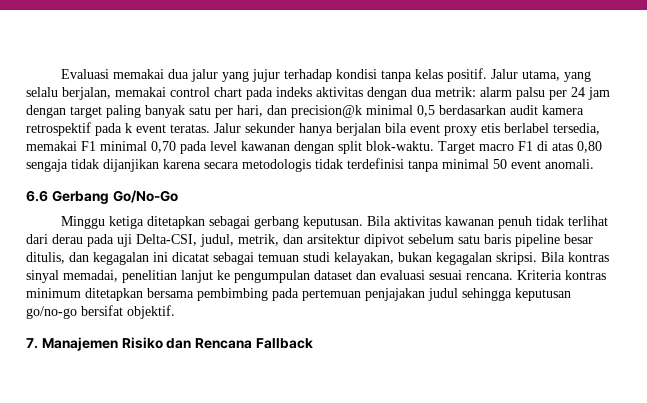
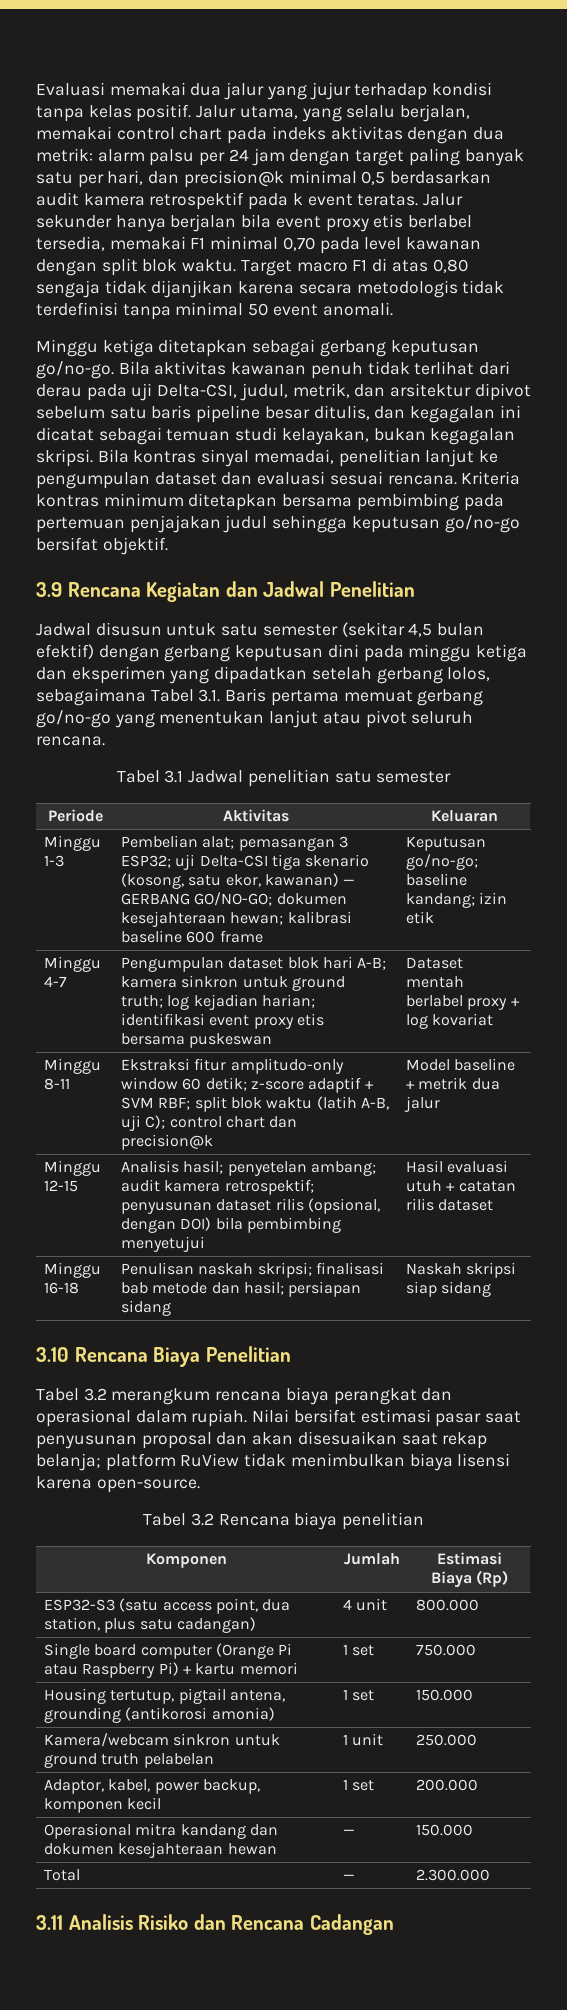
[366,141,434,151] blok-waktu. -> [142,259,237,272] blok waktu.
[26,190,178,204] // 6.6 Gerbang Go/No-Go -> (393, 309) none
[302,216,363,229] keputusan. -> [390,340,479,357] [36,361,114,379] keputusan go/no-go.
[26,337,118,351] 7. Manajemen -> [36,581,415,602] [36,622,485,637] [36,644,528,662] [36,666,491,684] [36,688,484,706] [36,710,474,728] [36,736,105,746] [116,769,452,787] [47,809,103,822] [223,809,289,822] [431,810,498,822] [43,835,101,851] [43,855,64,867] [120,835,348,851] [120,854,370,870] [120,873,356,889] [120,892,347,906] [120,911,352,927] [120,930,263,943] [405,836,486,851] [405,854,478,870] [405,873,467,886] [405,892,508,908] [405,911,434,924] [43,956,101,972] [43,976,67,987] [120,956,387,972] [120,975,345,991] [120,994,315,1010] [120,1013,324,1029] [120,1033,273,1048] [405,957,463,969] [405,976,464,988] [405,995,520,1010] [405,1013,494,1029] [43,1058,101,1074] [43,1078,70,1090] [120,1058,344,1074] [120,1077,374,1093] [120,1096,389,1112] [120,1115,298,1131] [120,1134,213,1150] [405,1058,516,1071] [405,1077,500,1090] [403,1096,440,1112] [43,1160,101,1176] [43,1180,78,1192] [120,1160,376,1176] [120,1179,314,1195] [120,1198,380,1214] [120,1217,341,1233] [120,1236,205,1252] [405,1160,509,1173] [405,1180,516,1192] [405,1198,494,1211] [43,1262,101,1278] [43,1282,79,1294] [120,1262,384,1278] [120,1281,362,1297] [120,1300,171,1316] [405,1262,517,1278] [405,1281,492,1297] [36,1346,291,1367] [36,1387,453,1405] [36,1409,522,1427] [36,1431,488,1449] [36,1453,511,1471] [36,1476,200,1493] [143,1512,424,1530] [145,1553,227,1568] [344,1553,400,1565] [437,1552,502,1565] [430,1570,509,1588] [43,1598,291,1614] [43,1617,256,1633] [342,1598,388,1611] [415,1599,479,1611] [43,1643,293,1659] [43,1662,298,1678] [342,1644,375,1656] [415,1644,476,1656] [43,1688,285,1704] [43,1707,275,1723] [342,1689,375,1701] [415,1689,473,1701] [43,1733,280,1747] [43,1753,214,1768] [342,1733,384,1746] [415,1734,477,1746] [43,1779,260,1794] [43,1797,162,1813] [342,1779,375,1791] [415,1779,478,1791] [43,1823,278,1839] [43,1842,277,1858] [342,1829,355,1835] [415,1824,473,1836] [43,1869,80,1881] [342,1874,355,1880] [415,1869,490,1881] [36,1914,133,1930] 3.9 Rencana Kegiatan dan Jadwal Penelitian // Jadwal disusun untuk satu semester (sekitar 4,5 bulan efektif) dengan gerbang keputusan dini pada minggu ketiga dan eksperimen yang dipadatkan setelah gerbang lolos, sebagaimana Tabel 3.1. Baris pertama memuat gerbang go/no-go yang menentukan lanjut atau pivot seluruh rencana. // Tabel 3.1 Jadwal penelitian satu semester // Periode | Aktivitas | Keluaran // Minggu 1-3 | Pembelian alat; pemasangan 3 ESP32; uji Delta-CSI tiga skenario (kosong, satu ekor, kawanan) — GERBANG GO/NO-GO; dokumen kesejahteraan hewan; kalibrasi baseline 600 frame | Keputusan go/no-go; baseline kandang; izin etik // Minggu 4-7 | Pengumpulan dataset blok hari A-B; kamera sinkron untuk ground truth; log kejadian harian; identifikasi event proxy etis bersama puskeswan | Dataset mentah berlabel proxy + log kovariat // Minggu 8-11 | Ekstraksi fitur amplitudo-only window 60 detik; z-score adaptif + SVM RBF; split blok waktu (latih A-B, uji C); control chart dan precision@k | Model baseline + metrik dua jalur // Minggu 12-15 | Analisis hasil; penyetelan ambang; audit kamera retrospektif; penyusunan dataset rilis (opsional, dengan DOI) bila pembimbing menyetujui | Hasil evaluasi utuh + catatan rilis dataset // Minggu 16-18 | Penulisan naskah skripsi; finalisasi bab metode dan hasil; persiapan sidang | Naskah skripsi siap sidang // 3.10 Rencana Biaya Penelitian // Tabel 3.2 merangkum rencana biaya perangkat dan operasional dalam rupiah. Nilai bersifat estimasi pasar saat penyusunan proposal dan akan disesuaikan saat rekap belanja; platform RuView tidak menimbulkan biaya lisensi karena open-source. // Tabel 3.2 Rencana biaya penelitian // Komponen | Jumlah | Estimasi Biaya (Rp) // ESP32-S3 (satu access point, dua station, plus satu cadangan) | 4 unit | 800.000 // Single board computer (Orange Pi atau Raspberry Pi) + kartu memori | 1 set | 750.000 // Housing tertutup, pigtail antena, grounding (antikorosi amonia) | 1 set | 150.000 // Kamera/webcam sinkron untuk ground truth pelabelan | 1 unit | 250.000 // Adaptor, kabel, power backup, komponen kecil | 1 set | 200.000 // Operasional mitra kandang dan dokumen kesejahteraan hewan | — | 150.000 // Total | — | 2.300.000 // 3.11 Analisis
[255,338,313,349] Fallback -> [309,1914,394,1935] Cadangan

